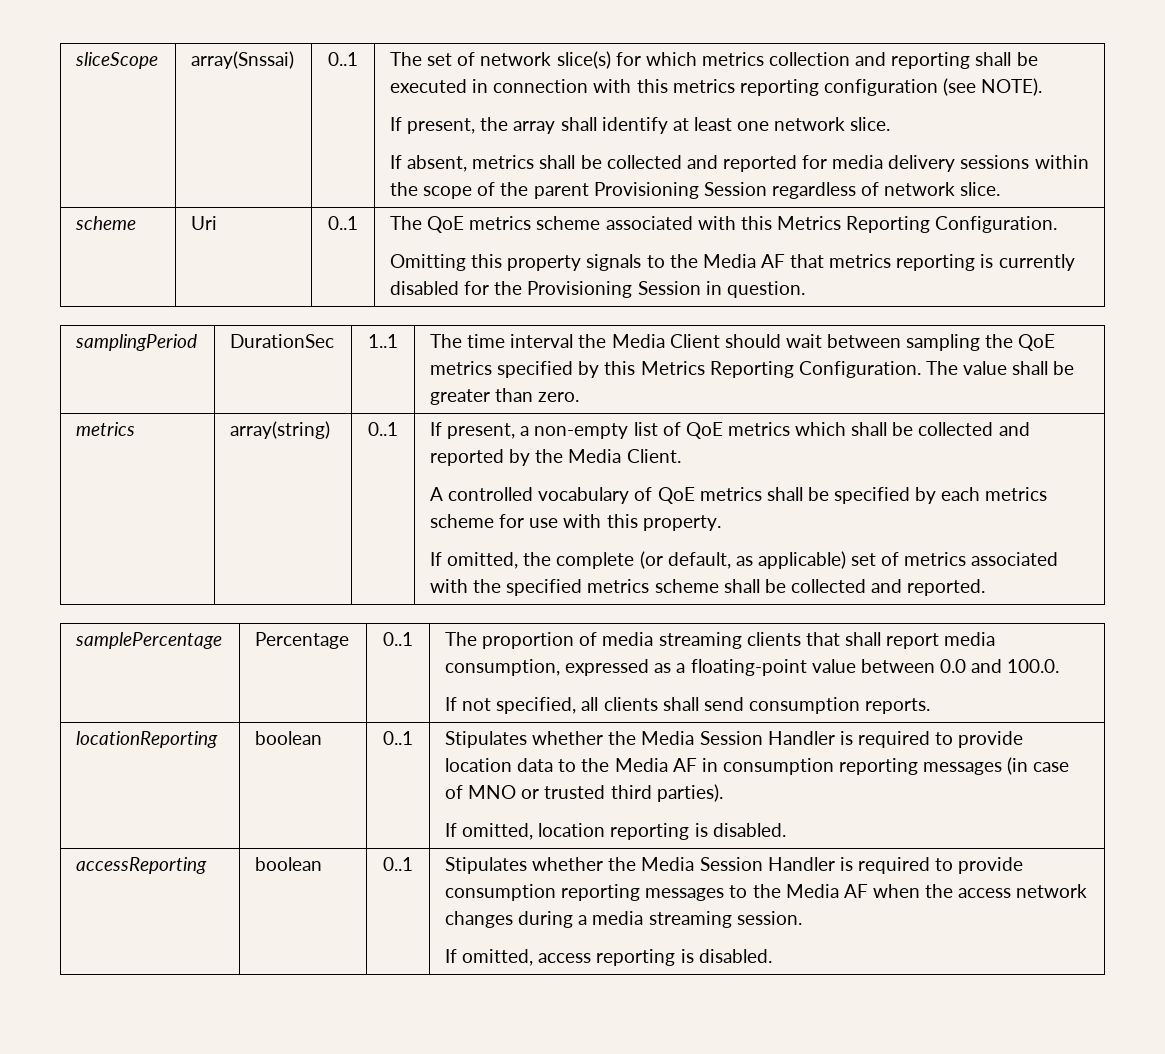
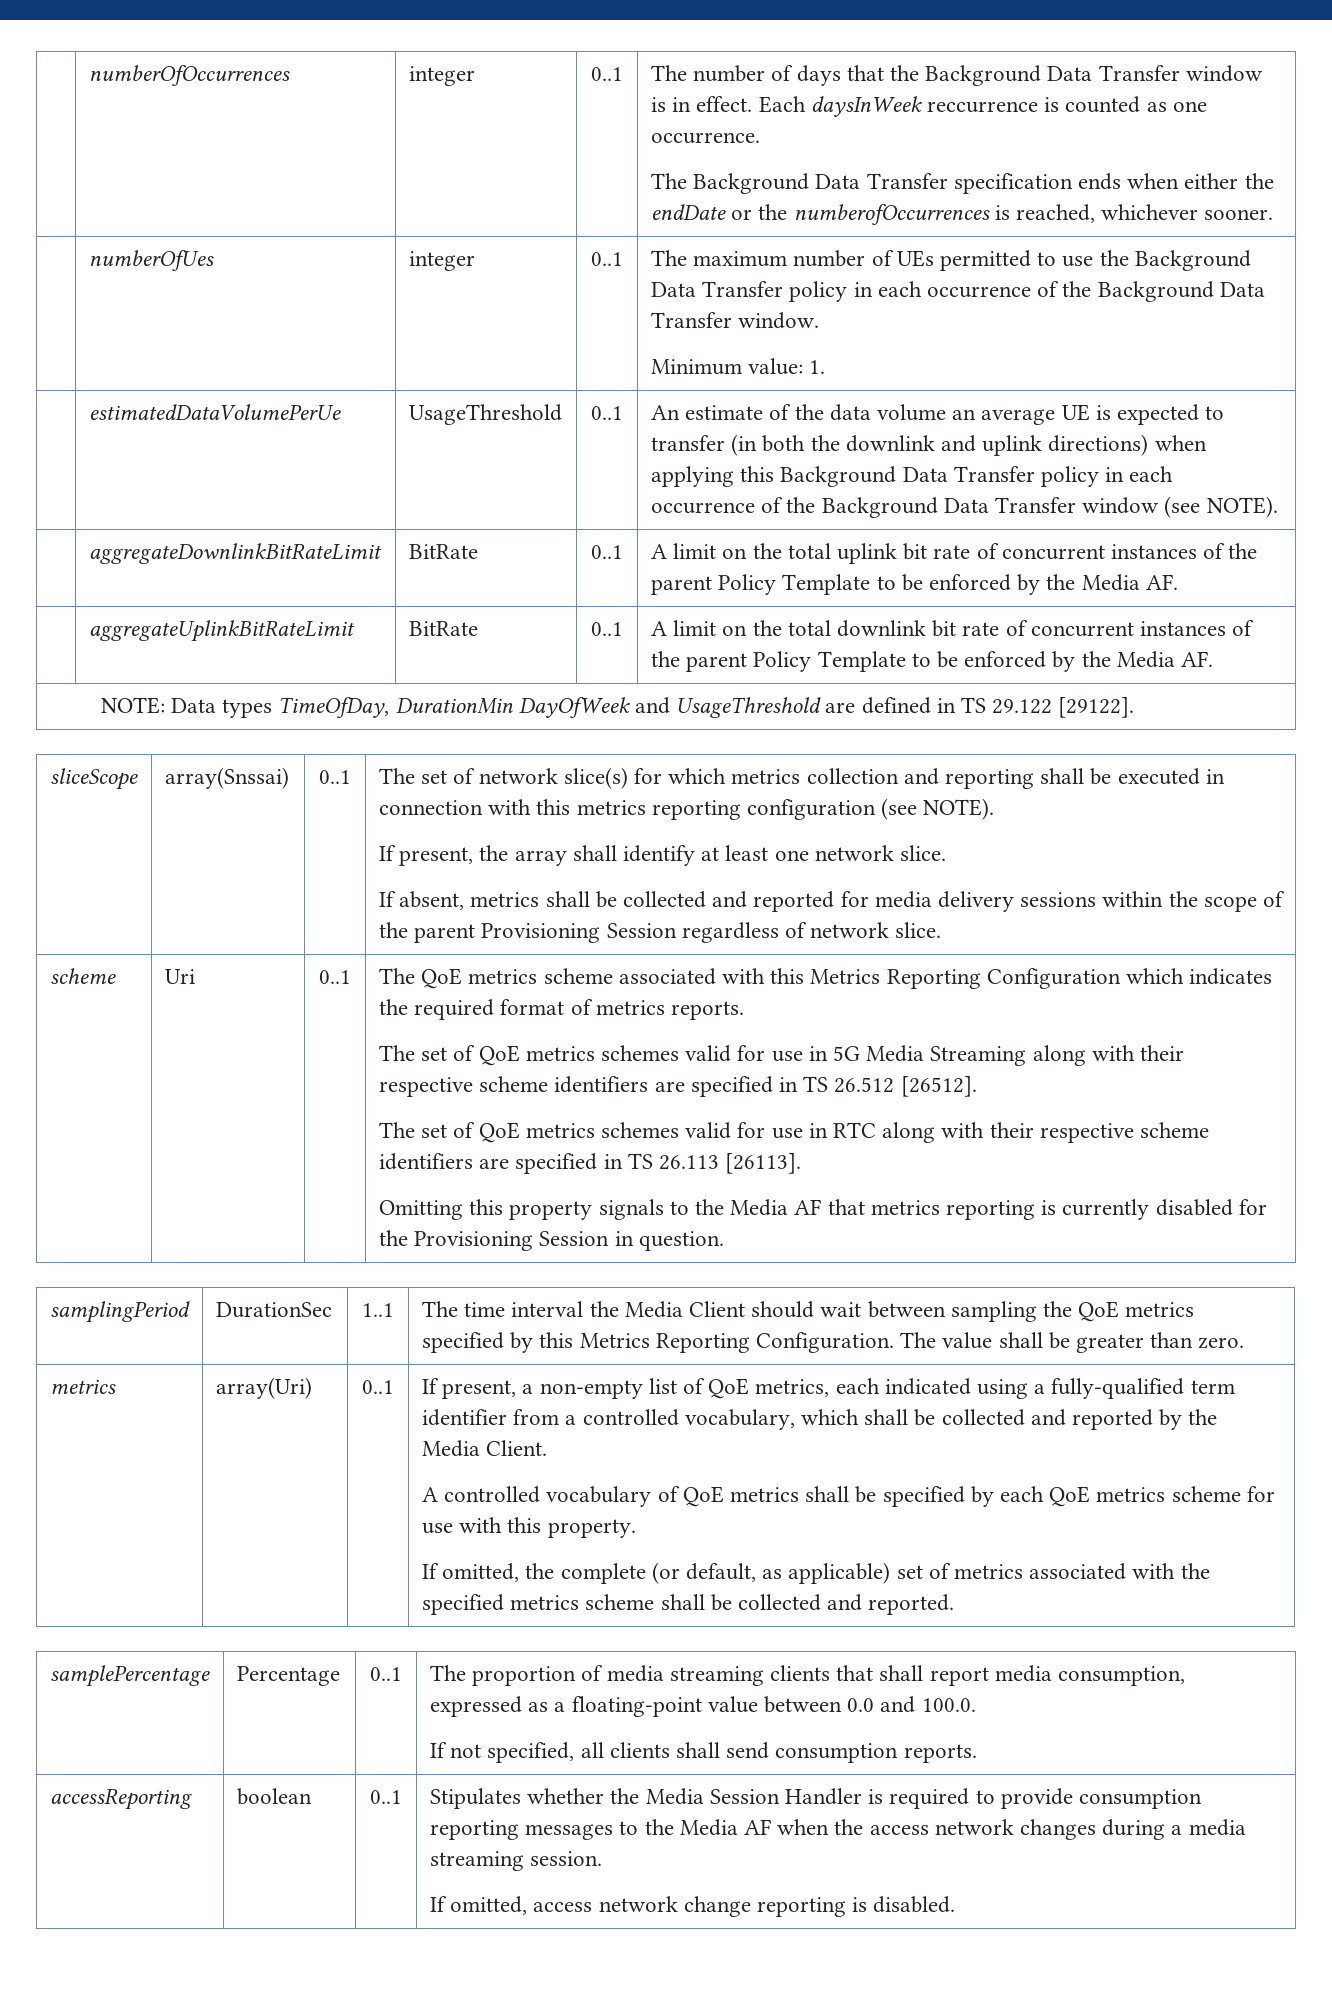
(75, 60) none -> [88,65,290,86] [408,66,475,86] [591,67,623,81] [650,65,1263,86] [650,96,1207,117] [650,132,760,144] [650,173,1274,194] [650,204,1274,225] [88,250,214,271] [408,251,475,271] [591,252,623,266] [650,250,1251,271] [650,281,1265,302] [650,312,820,329] [650,358,826,375] [88,404,341,421] [408,404,562,425] [591,406,623,420] [650,404,1225,425] [650,434,1207,456] [650,466,1174,487] [650,496,1278,518] [88,543,382,564] [408,544,478,559] [591,545,623,559] [650,543,1258,564] [650,574,1178,595] [88,620,355,642] [408,621,478,636] [591,622,623,636] [650,620,1255,637] [650,651,1213,672] [100,697,1135,718] | numberOfOccurrences | integer | 0..1 | The number of days that the Background Data Transfer window is in effect. Each daysInWeek reccurrence is counted as one occurrence. // The Background Data Transfer specification ends when either the endDate or the numberofOccurrences is reached, whichever sooner. // | numberOfUes | integer | 0..1 | The maximum number of UEs permitted to use the Background Data Transfer policy in each occurrence of the Background Data Transfer window. // Minimum value: 1. // | estimatedDataVolumePerUe | UsageThreshold | 0..1 | An estimate of the data volume an average UE is expected to transfer (in both the downlink and uplink directions) when applying this Background Data Transfer policy in each occurrence of the Background Data Transfer window (see NOTE). // | aggregateDownlinkBitRateLimit | BitRate | 0..1 | A limit on the total uplink bit rate of concurrent instances of the parent Policy Template to be enforced by the Media AF. // | aggregateUplinkBitRateLimit | BitRate | 0..1 | A limit on the total downlink bit rate of concurrent instances of the parent Policy Template to be enforced by the Media AF. // NOTE: Data types TimeOfDay, DurationMin DayOfWeek and UsageThreshold are defined in TS 29.122 [29122]. //
[935,216,1058,233] Configuration. -> [986,968,1273,989] [378,999,744,1020] [378,1045,1185,1066] [378,1076,977,1097] [378,1122,1210,1143] [378,1153,802,1174] Configuration which indicates the required format of metrics reports. // The set of QoE metrics schemes valid for use in 5G Media Streaming along with their respective scheme identifiers are specified in TS 26.512 [26512]. // The set of QoE metrics schemes valid for use in RTC along with their respective scheme identifiers are specified in TS 26.113 [26113].
[230,421,331,439] array(string) -> [215,1377,312,1399] array(Uri)
[727,422,790,436] metrics -> [755,1378,1235,1399] [421,1409,795,1430] metrics, each indicated using a fully-qualified term identifier from a controlled vocabulary,
(981, 494) none -> [1049,1486,1091,1507] QoE
[76,731,219,748] [255,731,323,745] [383,731,413,745] [445,731,1024,748] [445,757,1070,775] [445,784,723,802] [445,823,786,840] // locationReporting | boolean | 0..1 | Stipulates whether the Media Session Handler is required to provide location data to the Media AF in consumption reporting messages (in case of MNO or trusted third parties). // If omitted, location reporting is disabled. -> (977, 1753) none
(592, 958) none -> [598,1896,751,1917] network change

